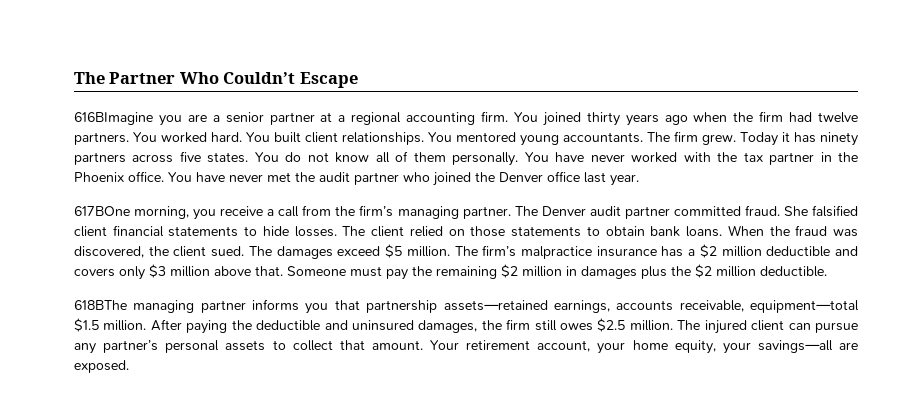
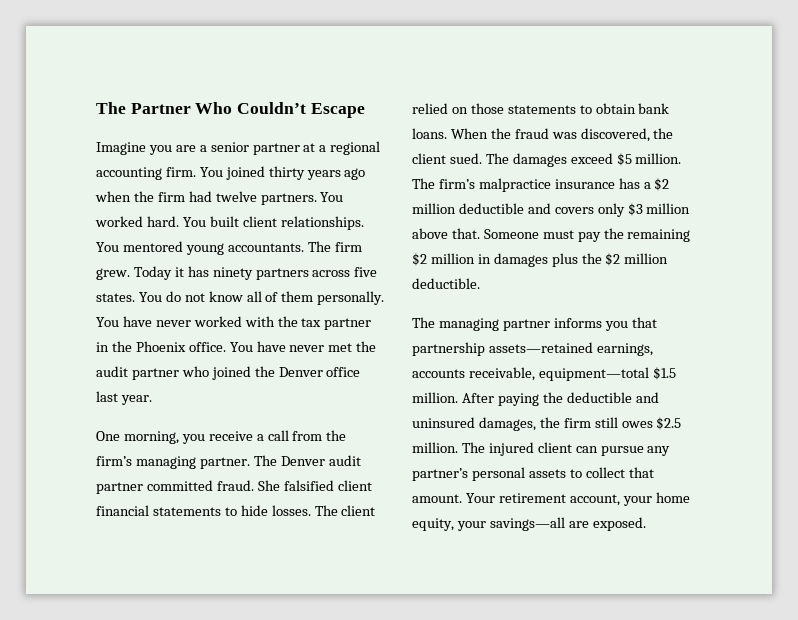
[74,112,153,125] 616BImagine -> [96,142,146,155] Imagine
[74,206,130,216] 617BOne -> [96,431,120,441] One
[74,300,127,310] 618BThe -> [412,317,435,328] The

